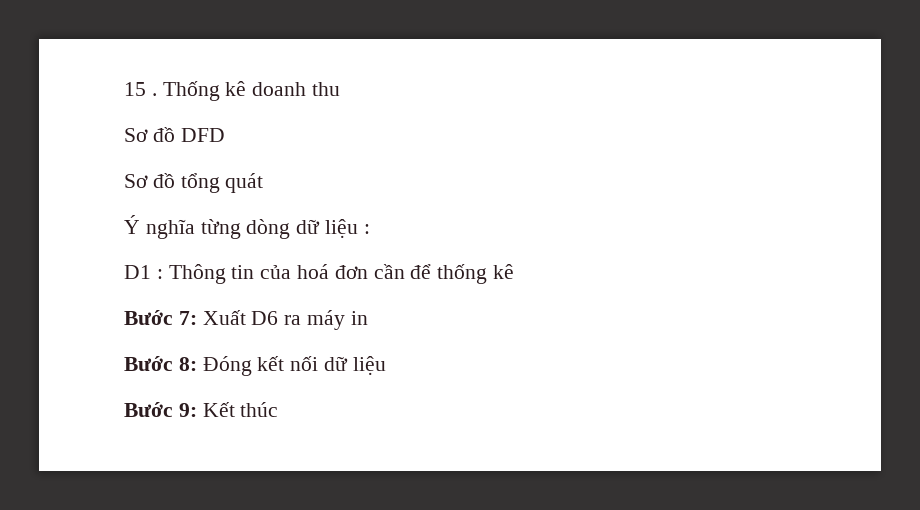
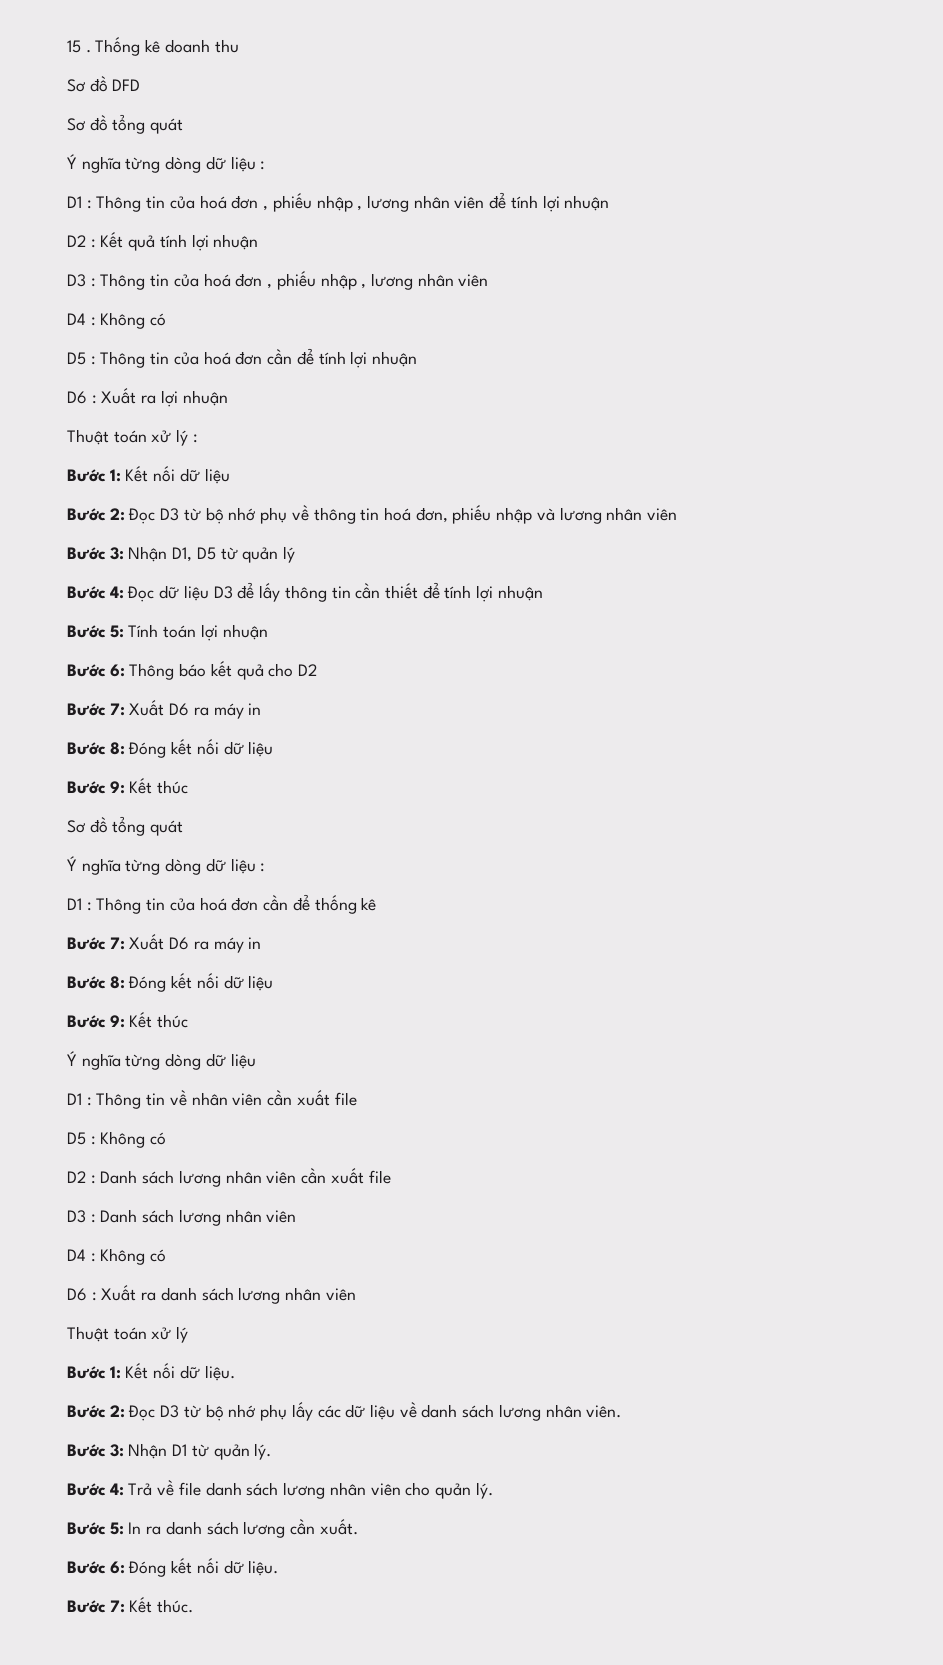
(370, 229) none -> [67,192,610,212] [67,232,259,251] [67,271,489,290] [67,312,167,329] [67,348,417,368] [67,388,228,407] [67,429,198,446] [67,466,230,484] [67,505,678,524] [67,546,296,563] [67,582,543,602] [67,624,268,641] [67,661,318,680] [67,700,262,719] [67,739,274,758] [67,778,189,794] [67,816,184,836] [67,856,266,875] // D1 : Thông tin của hoá đơn , phiếu nhập , lương nhân viên để tính lợi nhuận // D2 : Kết quả tính lợi nhuận // D3 : Thông tin của hoá đơn , phiếu nhập , lương nhân viên // D4 : Không có // D5 : Thông tin của hoá đơn cần để tính lợi nhuận // D6 : Xuất ra lợi nhuận // Thuật toán xử lý : // Bước 1: Kết nối dữ liệu // Bước 2: Đọc D3 từ bộ nhớ phụ về thông tin hoá đơn, phiếu nhập và lương nhân viên // Bước 3: Nhận D1, D5 từ quản lý // Bước 4: Đọc dữ liệu D3 để lấy thông tin cần thiết để tính lợi nhuận // Bước 5: Tính toán lợi nhuận // Bước 6: Thông báo kết quả cho D2 // Bước 7: Xuất D6 ra máy in // Bước 8: Đóng kết nối dữ liệu // Bước 9: Kết thúc // Sơ đồ tổng quát // Ý nghĩa từng dòng dữ liệu :
(279, 409) none -> [67,1051,256,1070] [67,1090,357,1109] [67,1131,167,1148] [67,1168,391,1187] [67,1209,297,1226] [67,1248,167,1265] [67,1285,356,1304] [67,1326,189,1343] [67,1363,235,1381] [67,1402,622,1421] [67,1443,272,1460] [67,1480,493,1499] [67,1519,358,1538] [67,1558,279,1577] [67,1597,194,1613] // Ý nghĩa từng dòng dữ liệu // D1 : Thông tin về nhân viên cần xuất file // D5 : Không có // D2 : Danh sách lương nhân viên cần xuất file // D3 : Danh sách lương nhân viên // D4 : Không có // D6 : Xuất ra danh sách lương nhân viên // Thuật toán xử lý // Bước 1: Kết nối dữ liệu. // Bước 2: Đọc D3 từ bộ nhớ phụ lấy các dữ liệu về danh sách lương nhân viên. // Bước 3: Nhận D1 từ quản lý. // Bước 4: Trả về file danh sách lương nhân viên cho quản lý. // Bước 5: In ra danh sách lương cần xuất. // Bước 6: Đóng kết nối dữ liệu. // Bước 7: Kết thúc.

